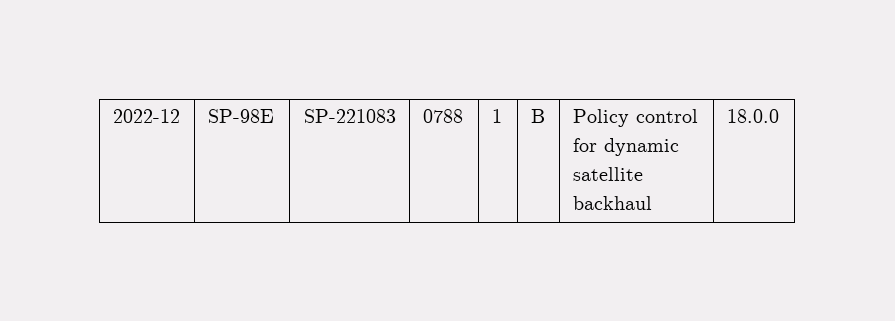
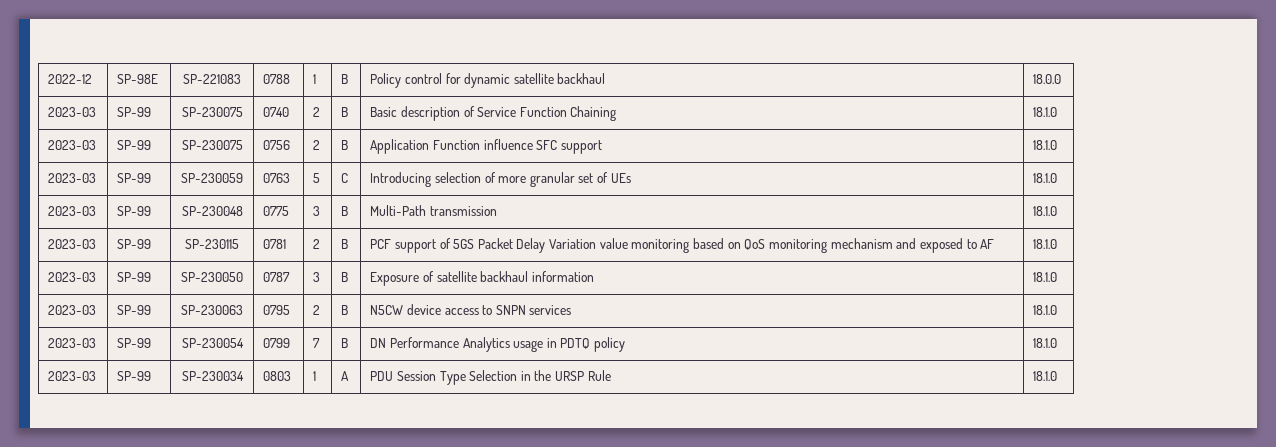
(779, 116) none -> [48,107,97,117] [117,107,152,117] [181,107,243,117] [263,107,290,117] [313,107,321,117] [341,107,349,117] [370,106,617,121] [1033,107,1058,117] [48,140,97,150] [117,140,152,150] [181,140,243,150] [263,140,291,150] [313,140,321,150] [341,140,349,150] [370,139,602,154] [1033,140,1058,150] [48,173,97,183] [117,173,152,183] [181,173,243,183] [263,173,291,183] [313,173,321,183] [341,173,349,183] [370,172,631,187] [1033,173,1058,183] [48,206,97,216] [117,206,152,216] [181,206,243,216] [263,206,290,216] [313,206,321,216] [341,206,349,216] [370,205,497,216] [1033,206,1058,216] [48,239,97,249] [117,239,152,249] [185,239,239,249] [263,239,287,249] [313,239,321,249] [341,239,349,249] [370,238,995,253] [1033,239,1058,249] [48,272,97,282] [117,272,152,282] [181,272,243,282] [263,272,291,282] [313,272,321,282] [341,272,349,282] [370,271,594,286] [1033,272,1058,282] [48,305,97,315] [117,305,152,315] [181,305,243,315] [263,305,291,315] [313,305,321,315] [341,305,349,315] [370,304,572,315] [1033,305,1058,315] [48,338,97,348] [117,338,152,348] [181,338,244,348] [263,338,291,348] [313,338,321,348] [341,338,349,348] [370,337,626,352] [1033,338,1058,348] [48,371,97,381] [117,371,152,381] [181,371,244,381] [263,371,292,381] [313,371,317,381] [341,371,350,381] [370,370,611,385] [1033,371,1058,381] // 2023-03 | SP-99 | SP-230075 | 0740 | 2 | B | Basic description of Service Function Chaining | 18.1.0 // 2023-03 | SP-99 | SP-230075 | 0756 | 2 | B | Application Function influence SFC support | 18.1.0 // 2023-03 | SP-99 | SP-230059 | 0763 | 5 | C | Introducing selection of more granular set of UEs | 18.1.0 // 2023-03 | SP-99 | SP-230048 | 0775 | 3 | B | Multi-Path transmission | 18.1.0 // 2023-03 | SP-99 | SP-230115 | 0781 | 2 | B | PCF support of 5GS Packet Delay Variation value monitoring based on QoS monitoring mechanism and exposed to AF | 18.1.0 // 2023-03 | SP-99 | SP-230050 | 0787 | 3 | B | Exposure of satellite backhaul information | 18.1.0 // 2023-03 | SP-99 | SP-230063 | 0795 | 2 | B | N5CW device access to SNPN services | 18.1.0 // 2023-03 | SP-99 | SP-230054 | 0799 | 7 | B | DN Performance Analytics usage in PDTQ policy | 18.1.0 // 2023-03 | SP-99 | SP-230034 | 0803 | 1 | A | PDU Session Type Selection in the URSP Rule | 18.1.0

